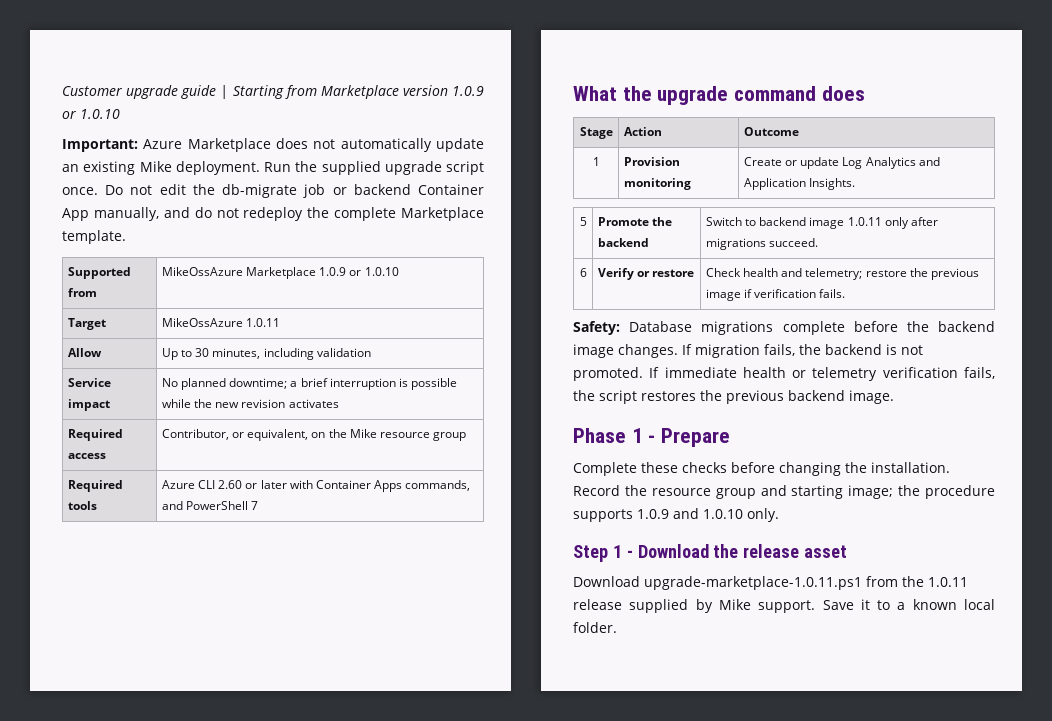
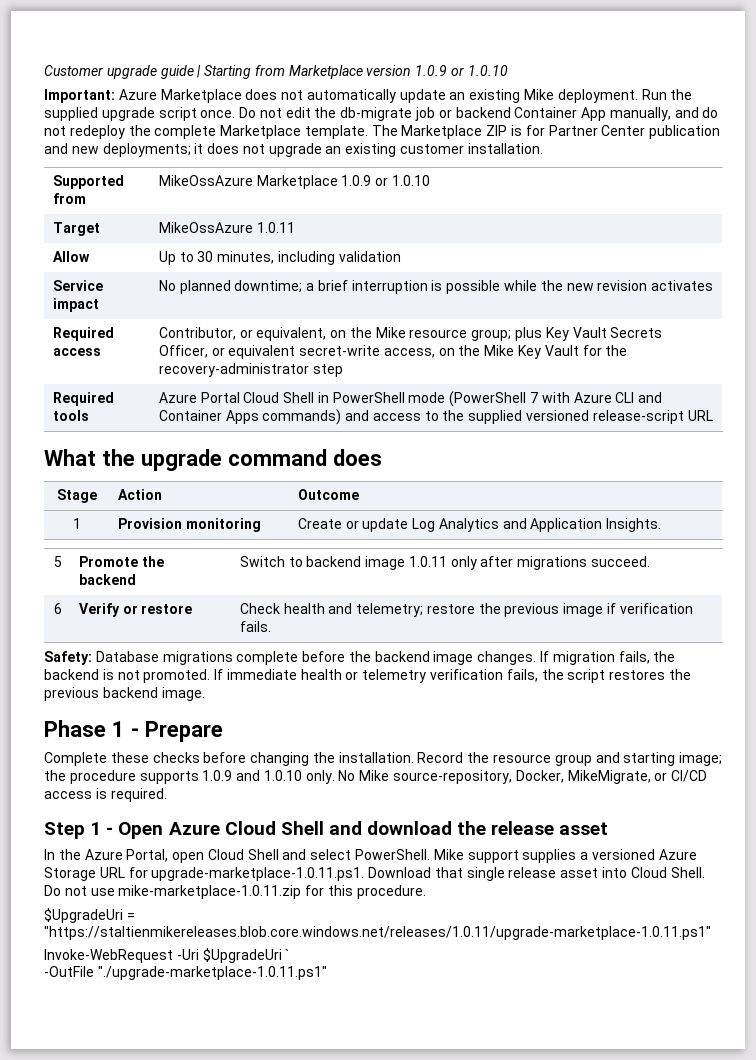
(126, 237) none -> [371,125,721,139] [44,143,543,157] The Marketplace ZIP is for Partner Center publication and new deployments; it does not upgrade an existing customer installation.
[433,432,467,441] [67,480,123,492] [67,501,97,510] [161,480,471,492] [161,501,259,510] group // Required tools | Azure CLI 2.60 or later with Container Apps commands, and PowerShell 7 -> [471,327,663,341] [158,345,628,359] [158,363,343,377] [52,392,114,406] [52,410,89,421] [158,391,663,407] [158,409,713,425] group; plus Key Vault Secrets Officer, or equivalent secret-write access, on the Mike Key Vault for the recovery-administrator step // Required tools | Azure Portal Cloud Shell in PowerShell mode (PowerShell 7 with Azure CLI and Container Apps commands) and access to the supplied versioned release-script URL
[573,544,848,562] [573,576,968,590] [573,599,995,613] [573,622,617,633] // Step 1 - Download the release asset // Download upgrade-marketplace-1.0.11.ps1 from the 1.0.11 release supplied by Mike support. Save it to a known local folder. -> [338,770,708,784] [44,788,167,802] [44,821,609,839] [44,849,697,863] [44,867,705,881] [44,885,426,899] [44,908,135,923] [44,926,711,940] [44,948,290,963] [44,966,327,980] No Mike source-repository, Docker, MikeMigrate, or CI/CD access is required. // Step 1 - Open Azure Cloud Shell and download the release asset // In the Azure Portal, open Cloud Shell and select PowerShell. Mike support supplies a versioned Azure Storage URL for upgrade-marketplace-1.0.11.ps1. Download that single release asset into Cloud Shell. Do not use mike-marketplace-1.0.11.zip for this procedure. // $UpgradeUri = "https://staltienmikereleases.blob.core.windows.net/releases/1.0.11/upgrade-marketplace-1.0.11.ps1" // Invoke-WebRequest -Uri $UpgradeUri ` // -OutFile "./upgrade-marketplace-1.0.11.ps1"

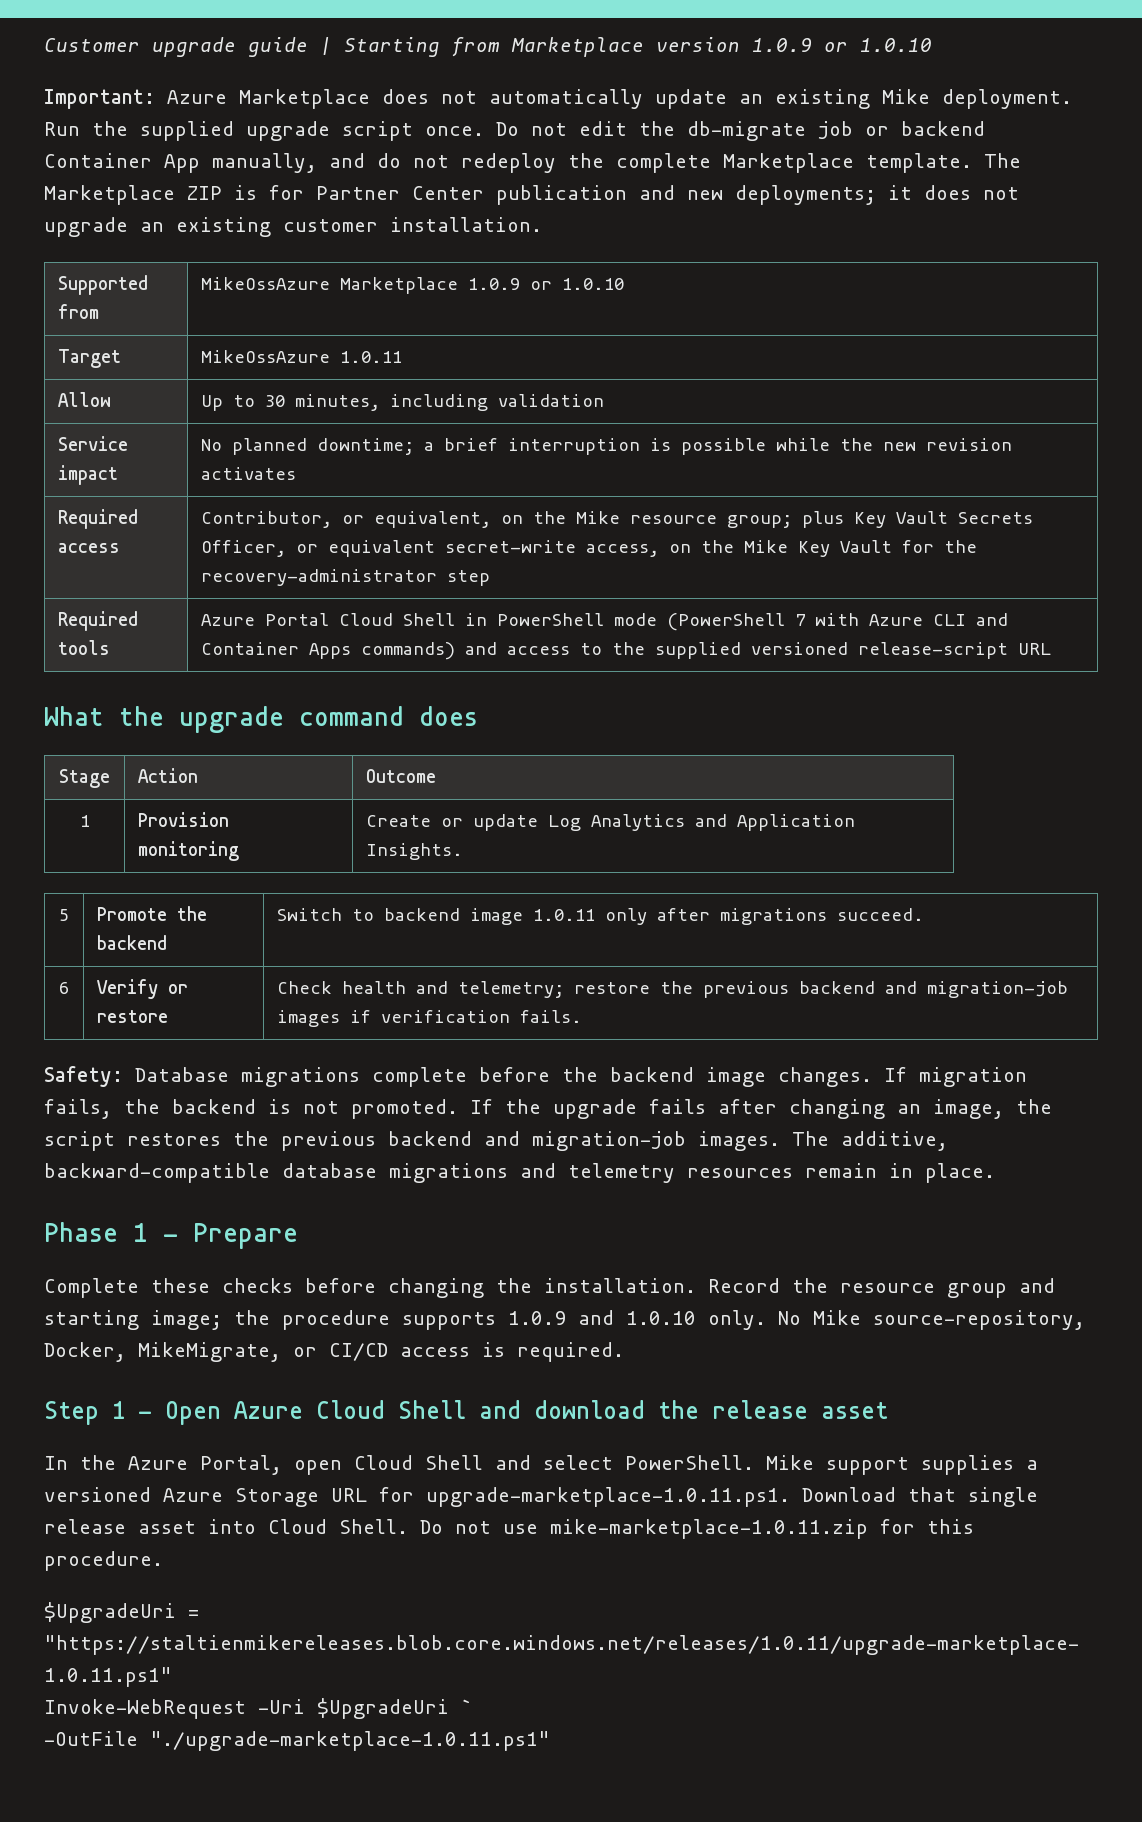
[563,603,604,617] image -> [799,981,1069,998] [277,1010,341,1027] backend and migration-job images
[226,669,538,683] immediate health or telemetry verification fails, -> [505,1099,1004,1119] the upgrade fails after changing an image,
[161,687,205,701] image. -> [484,1131,948,1151] [44,1163,995,1183] and migration-job images. The additive, backward-compatible database migrations and telemetry resources remain in place.

